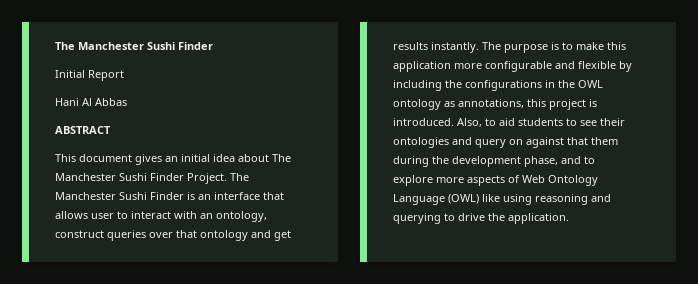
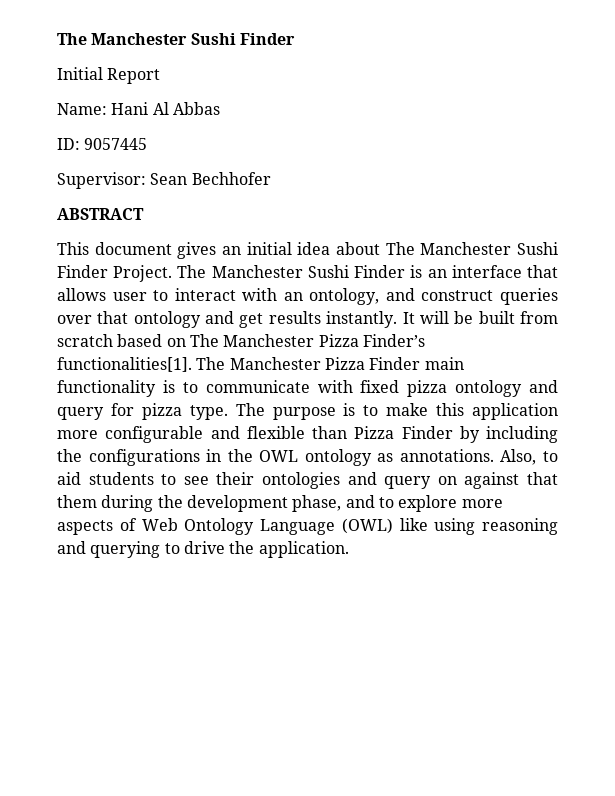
(124, 75) none -> [57,103,107,115] Name:
(127, 102) none -> [57,138,148,150] [57,172,271,189] // ID: 9057445 // Supervisor: Sean Bechhofer
(267, 216) none -> [385,288,415,301] and
(479, 47) none -> [402,311,559,324] [57,334,425,347] [57,357,464,372] [57,380,558,397] [57,403,228,420] It will be built from scratch based on The Manchester Pizza Finder’s functionalities[1]. The Manchester Pizza Finder main functionality is to communicate with fixed pizza ontology and query for pizza type.
(616, 65) none -> [312,426,453,439] than Pizza Finder
[458,99,597,110] [393,118,454,126] annotations, this project is introduced. -> [399,449,494,462] annotations.

